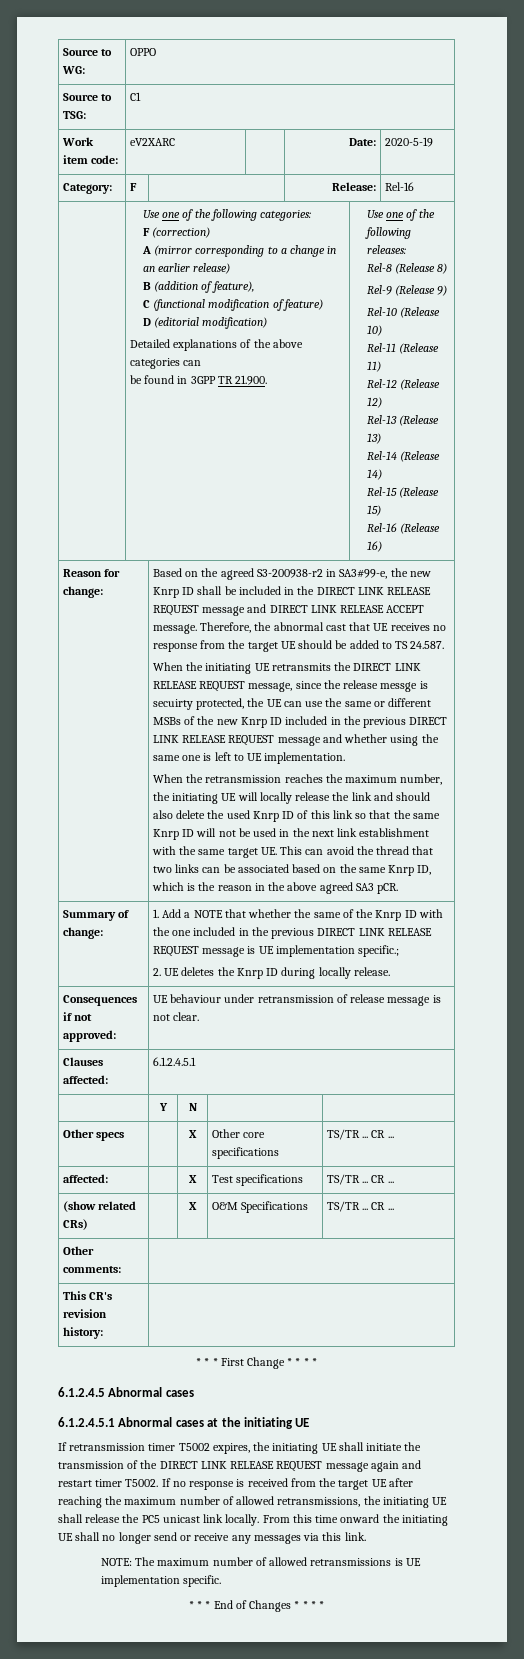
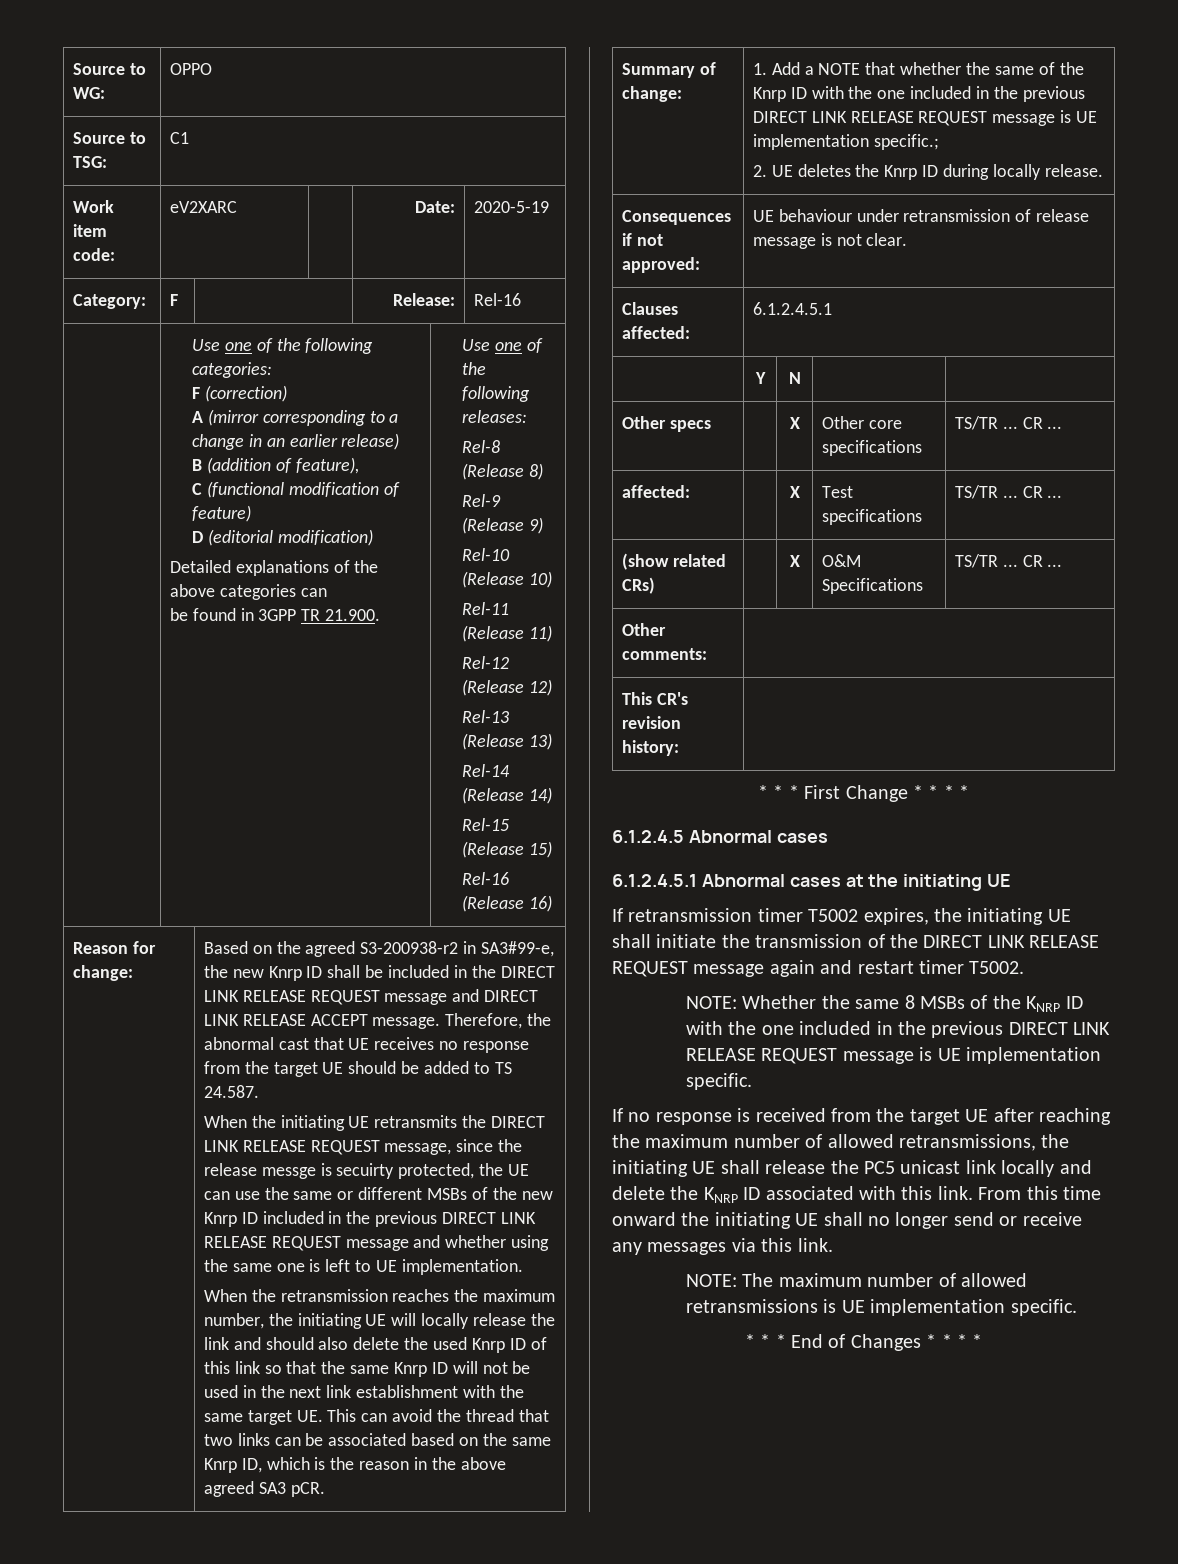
(159, 1483) none -> [685,995,1083,1012] [685,1021,1111,1038] [685,1047,1101,1064] [685,1073,752,1090] // NOTE: Whether the same 8 MSBs of the KNRP ID with the one included in the previous DIRECT LINK RELEASE REQUEST message is UE implementation specific. //
[225,1514,260,1526] locally. -> [1001,1160,1092,1177] [612,1186,973,1203] locally and delete the KNRP ID associated with this link.

